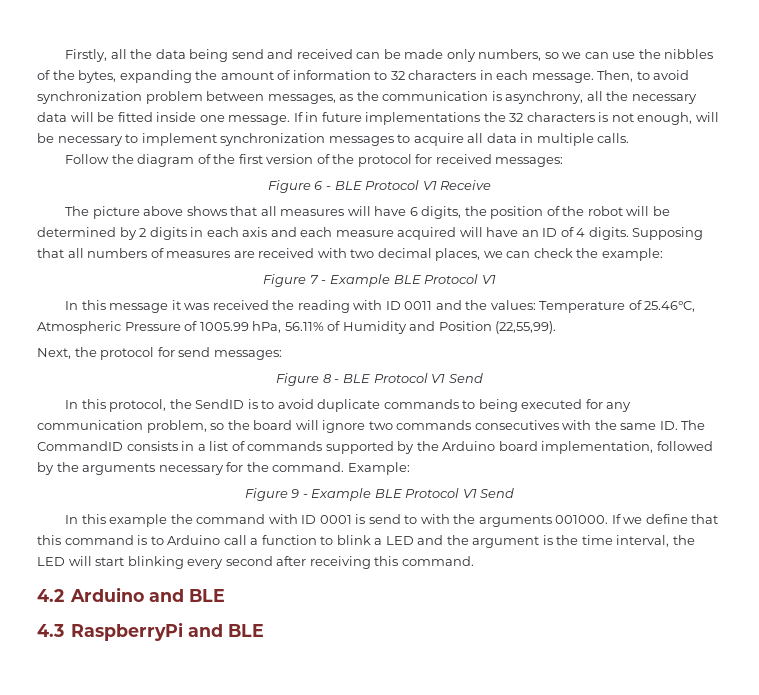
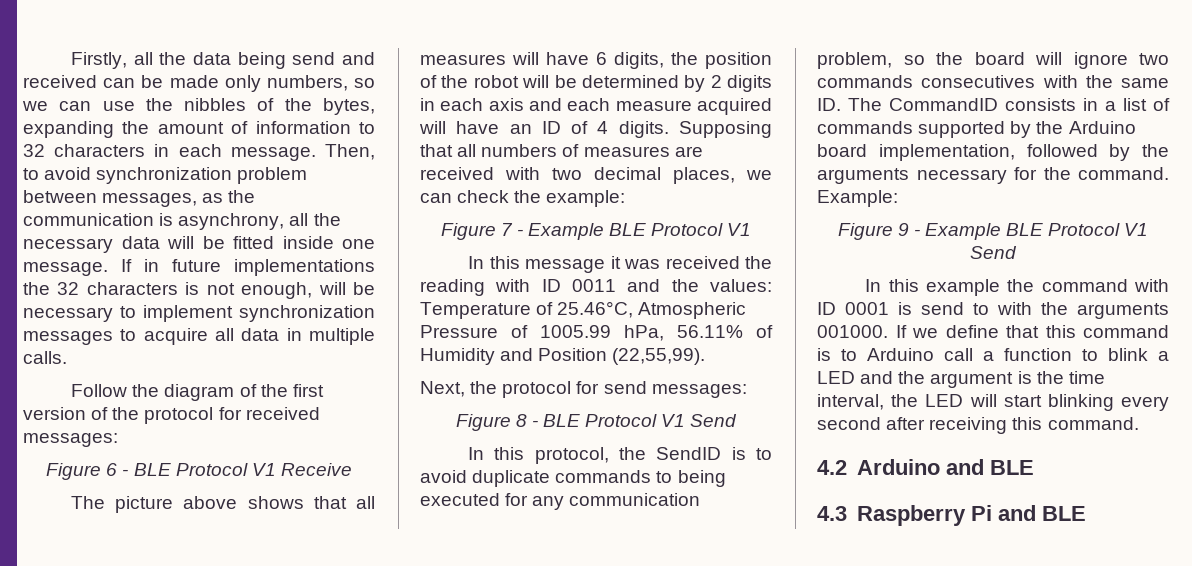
[70,622,183,641] RaspberryPi -> [856,505,992,526] Raspberry Pi

